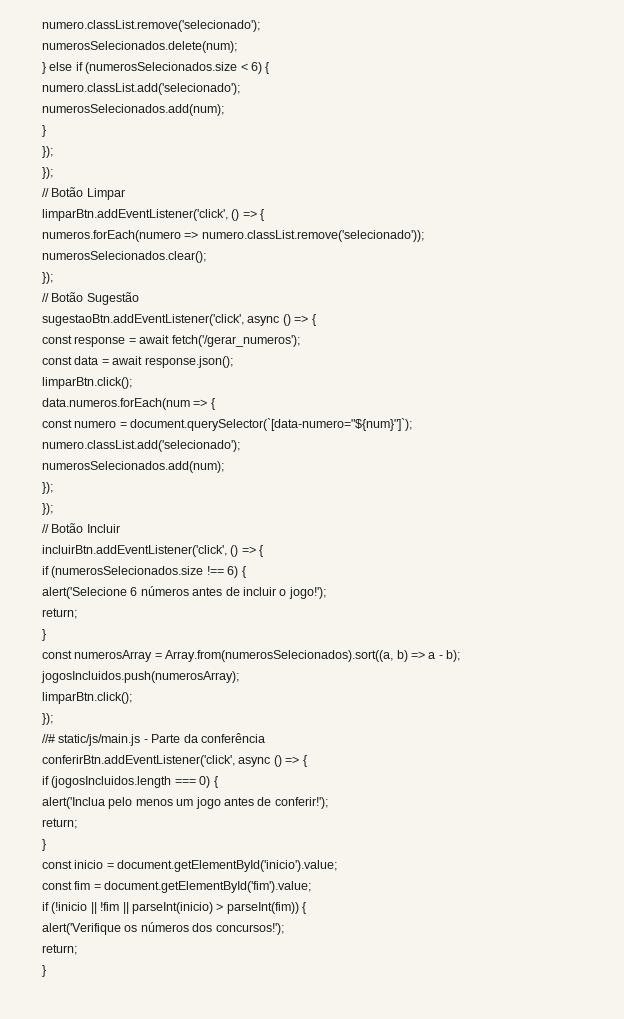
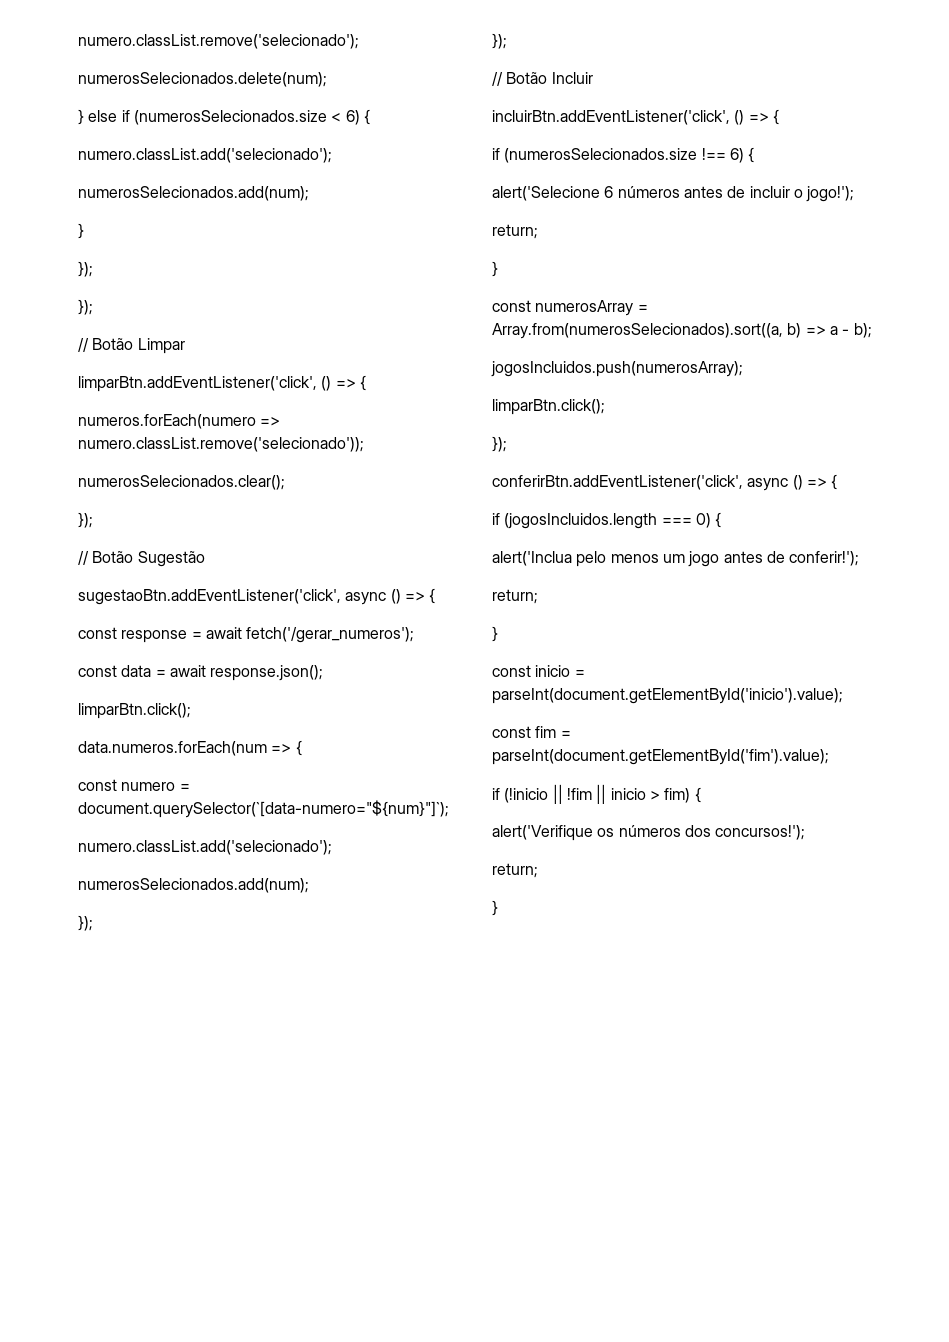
[42,733,265,746] // //# static/js/main.js - Parte da conferência -> (507, 444) none
[117,860,338,872] document.getElementById('inicio').value; -> [492,688,843,704] parseInt(document.getElementById('inicio').value);
[104,881,312,893] document.getElementById('fim').value; -> [492,749,829,765] parseInt(document.getElementById('fim').value);
[131,902,299,914] parseInt(inicio) > parseInt(fim)) -> [610,788,691,803] inicio > fim)

